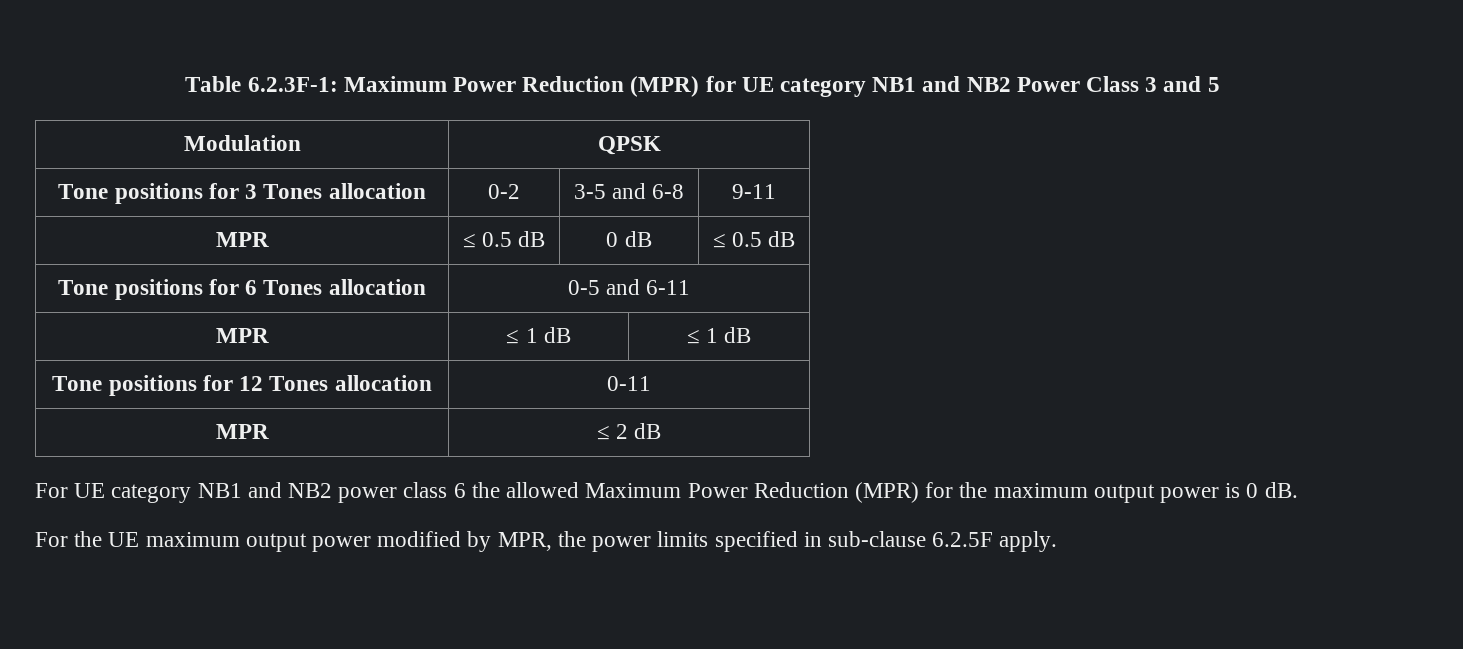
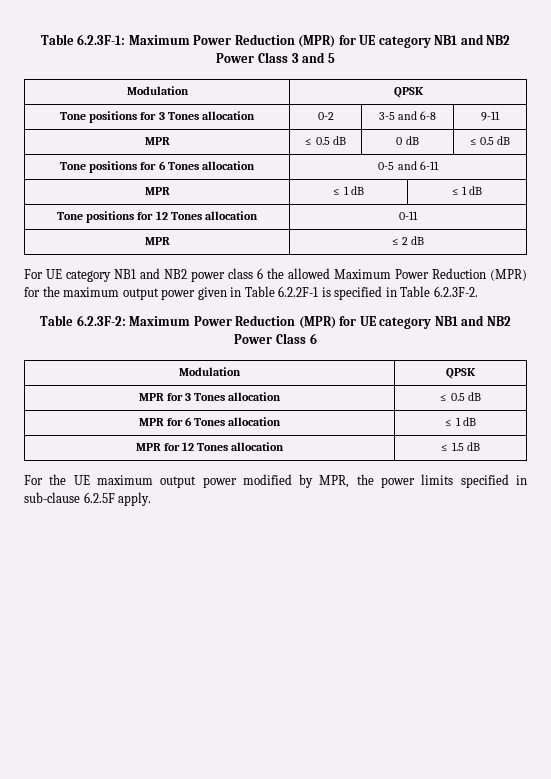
[1225,482,1298,498] is 0 dB. -> [197,286,478,300] [40,315,511,329] [234,333,317,344] [179,367,241,376] [446,368,476,379] [138,392,282,401] [440,392,481,401] [138,417,282,426] [445,417,476,426] [135,442,285,451] [441,442,480,451] given in Table 6.2.2F-1 is specified in Table 6.2.3F-2. // Table 6.2.3F-2: Maximum Power Reduction (MPR) for UE category NB1 and NB2 Power Class 6 // Modulation | QPSK // MPR for 3 Tones allocation | ≤ 0.5 dB // MPR for 6 Tones allocation | ≤ 1 dB // MPR for 12 Tones allocation | ≤ 1.5 dB

